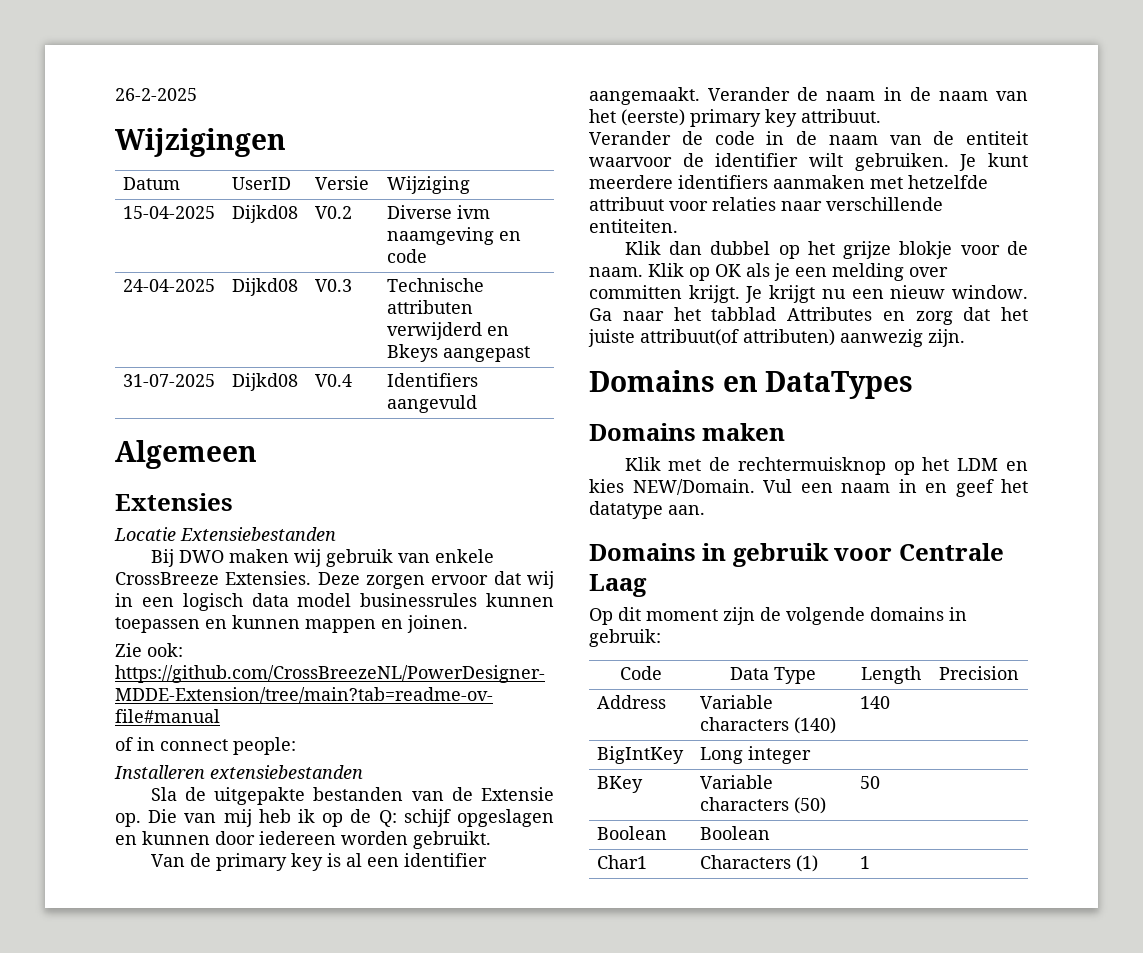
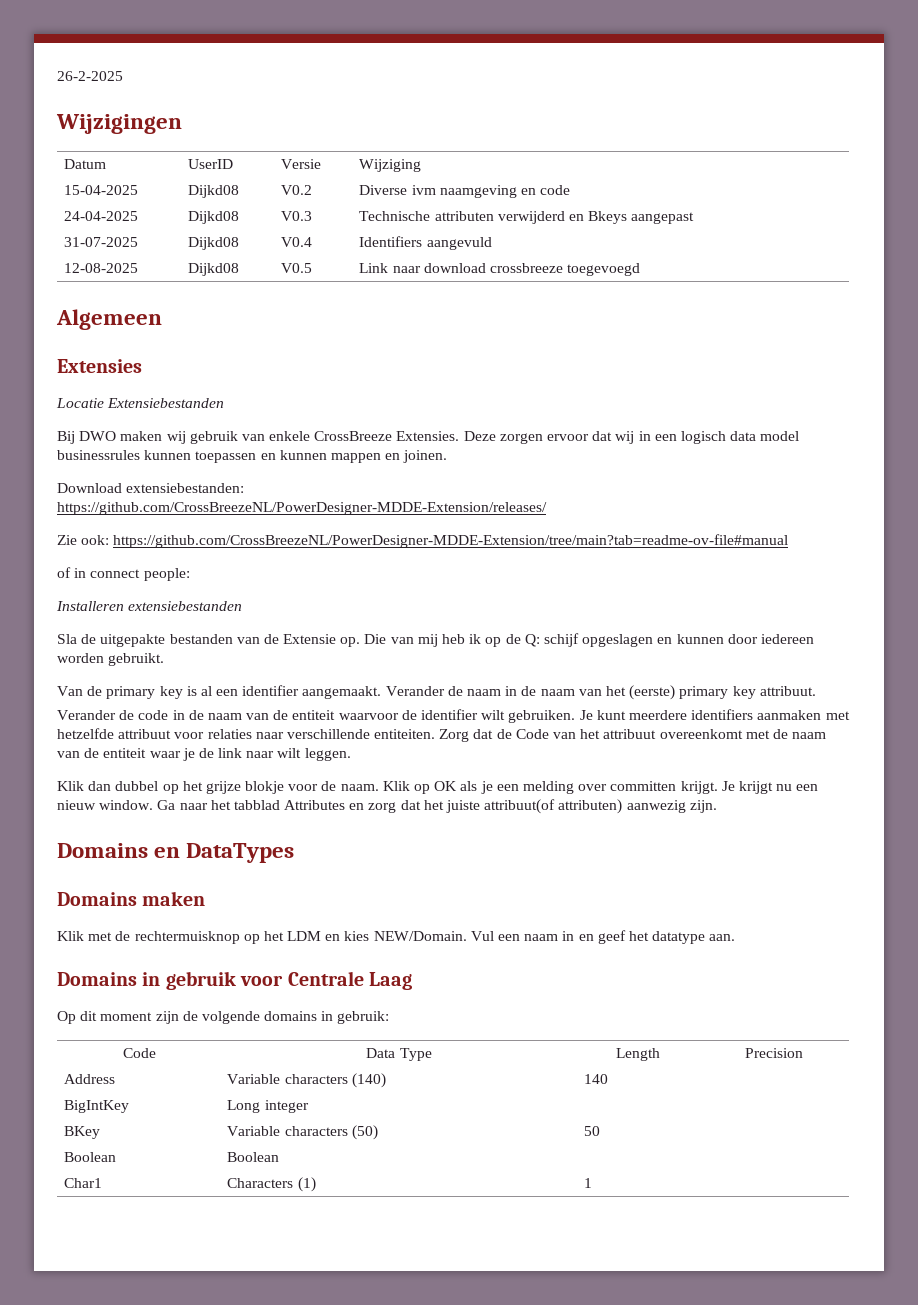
(478, 404) none -> [64,263,139,273] [188,263,240,276] [281,263,313,273] [359,263,641,276] // 12-08-2025 | Dijkd08 | V0.5 | Link naar download crossbreeze toegevoegd
(468, 624) none -> [57,483,245,493] [57,502,547,515] // Download extensiebestanden: // https://github.com/CrossBreezeNL/PowerDesigner-MDDE-Extension/releases/
(678, 226) none -> [439,729,827,742] [57,748,351,761] Zorg dat de Code van het attribuut overeenkomt met de naam van de entiteit waar je de link naar wilt leggen.

